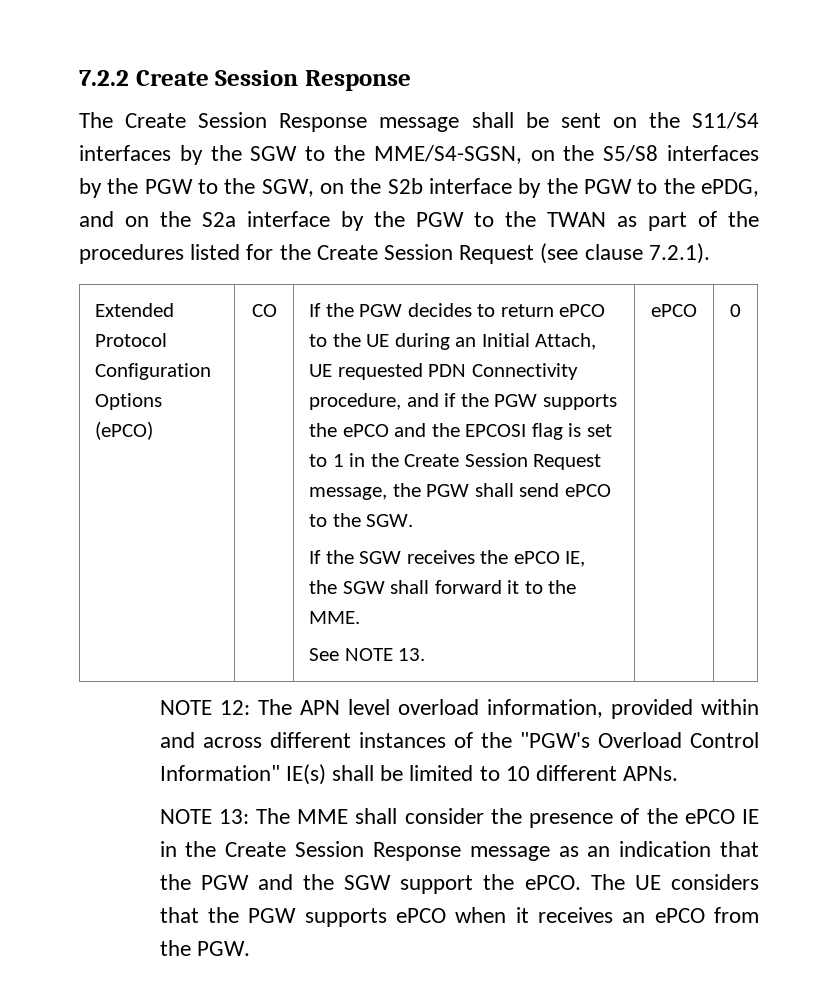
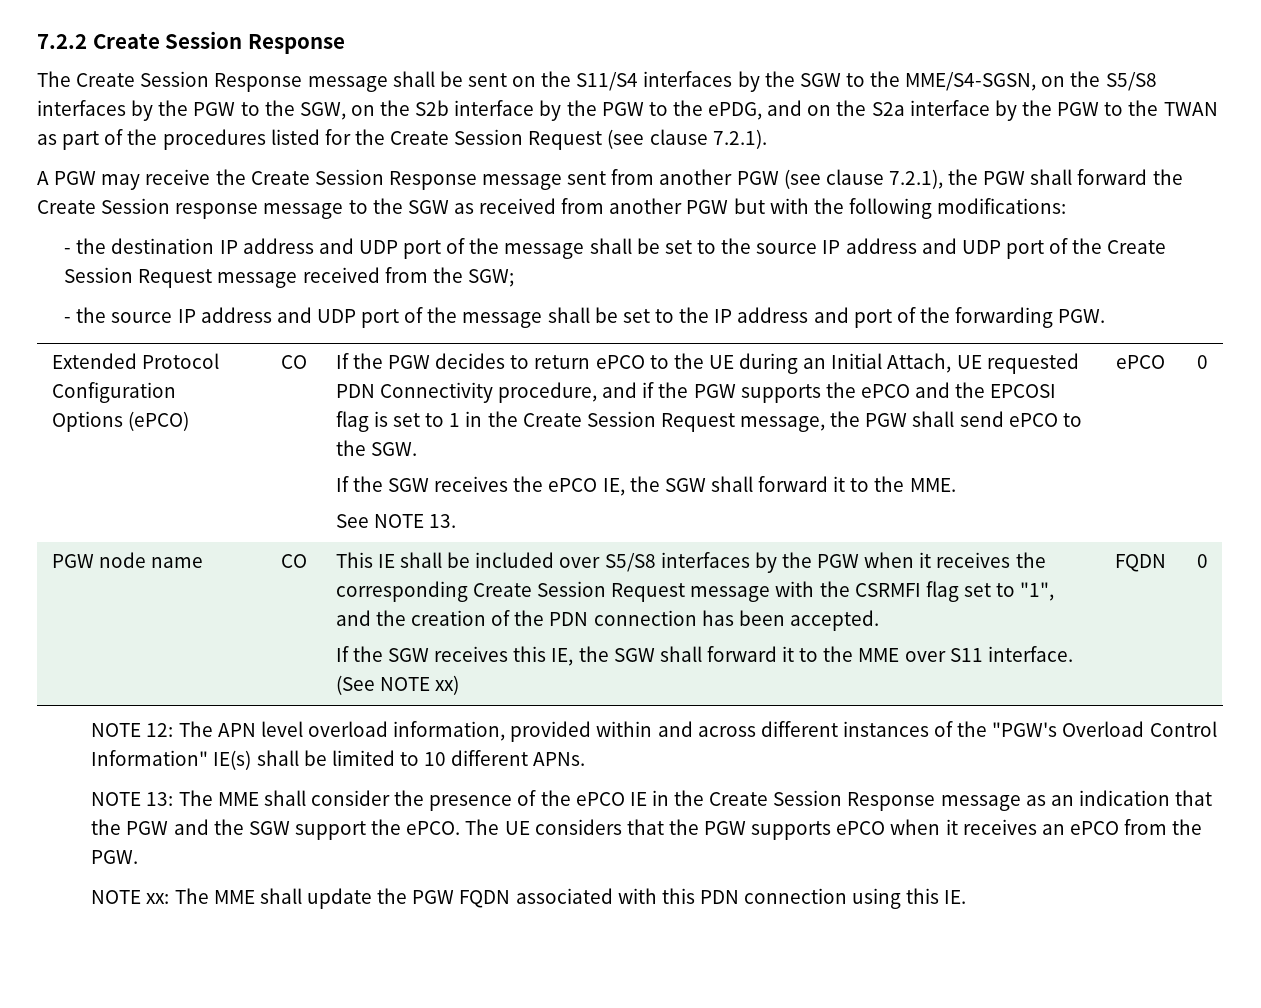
(710, 253) none -> [37,169,1183,190] [37,198,1067,219] [64,238,1167,259] [64,267,514,288] [64,307,1106,328] // A PGW may receive the Create Session Response message sent from another PGW (see clause 7.2.1), the PGW shall forward the Create Session response message to the SGW as received from another PGW but with the following modifications: // - the destination IP address and UDP port of the message shall be set to the source IP address and UDP port of the Create Session Request message received from the SGW; // - the source IP address and UDP port of the message shall be set to the IP address and port of the forwarding PGW.
(741, 310) none -> [51,552,204,568] [280,554,307,568] [335,552,1046,573] [335,581,1055,602] [335,610,879,631] [335,646,1073,666] [335,675,460,695] [1115,554,1166,572] [1196,554,1208,568] // PGW node name | CO | This IE shall be included over S5/S8 interfaces by the PGW when it receives the corresponding Create Session Request message with the CSRMFI flag set to "1", and the creation of the PDN connection has been accepted. // If the SGW receives this IE, the SGW shall forward it to the MME over S11 interface. (See NOTE xx) | FQDN | 0
(250, 948) none -> [91,888,967,909] // NOTE xx: The MME shall update the PGW FQDN associated with this PDN connection using this IE.

